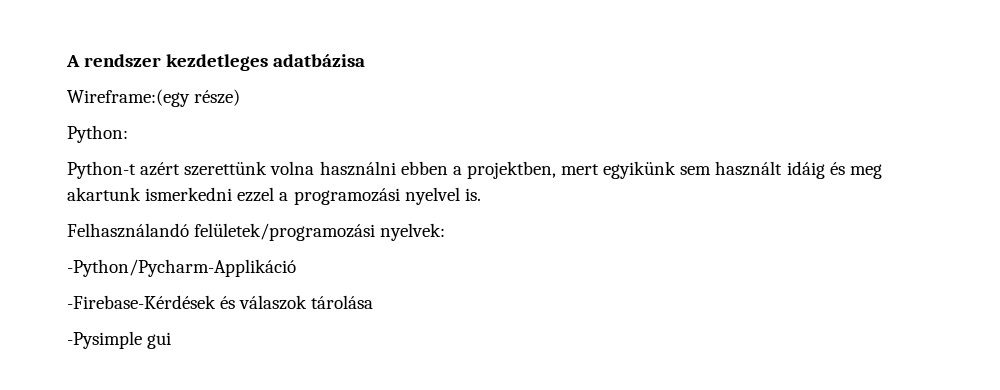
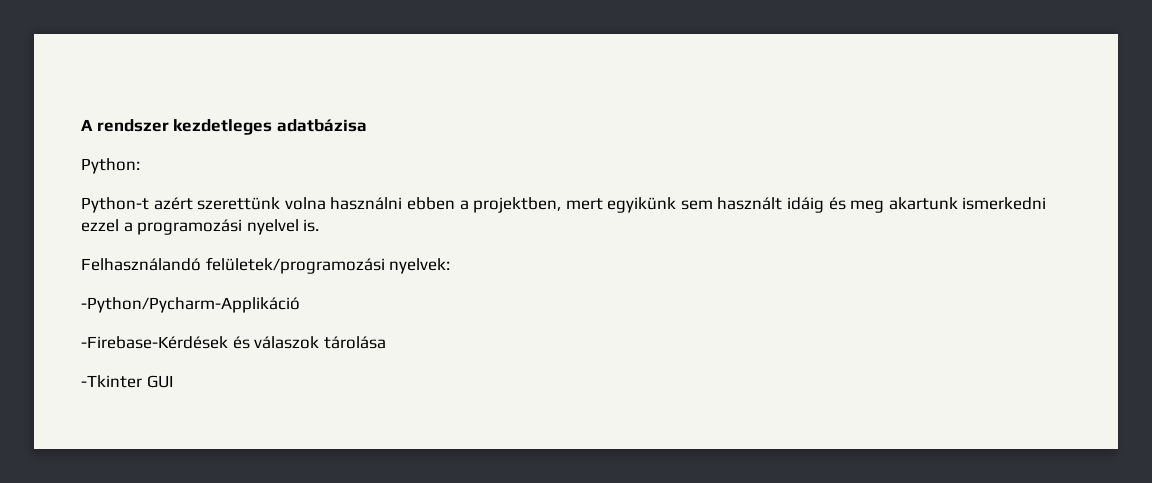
[67,89,241,107] // Wireframe:(egy része) -> (367, 125) none
[67,331,172,349] -Pysimple gui -> [81,375,174,388] -Tkinter GUI

